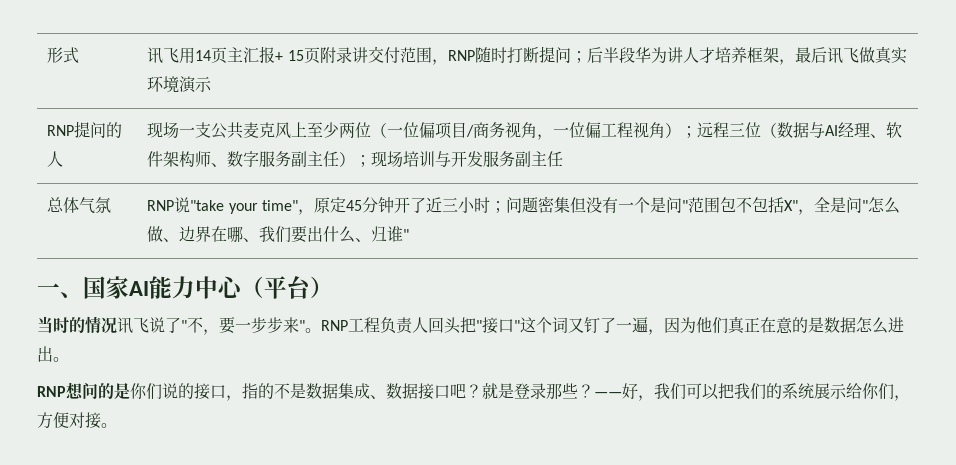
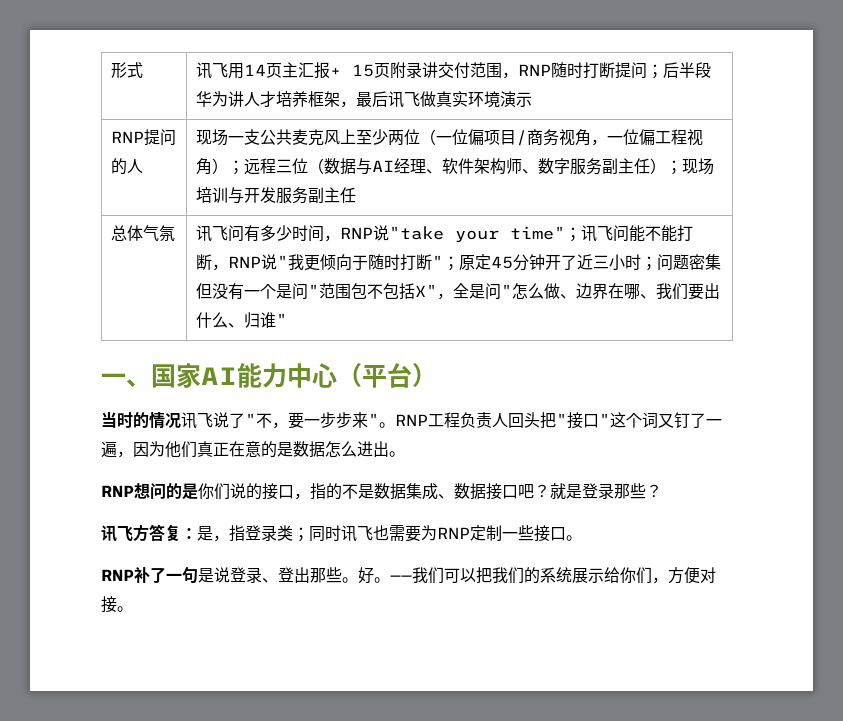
(112, 205) none -> [196,225,341,242] 讯飞问有多少时间，
[298,209,315,215] ， -> [565,225,694,242] [196,254,460,271] ；讯飞问能不能打断，RNP说"我更倾向于随时打断"；
[594,383,654,401] ——好， -> [101,524,582,542] [101,566,412,584] // 讯飞方答复：是，指登录类；同时讯飞也需要为RNP定制一些接口。 // RNP补了一句是说登录、登出那些。好。——

